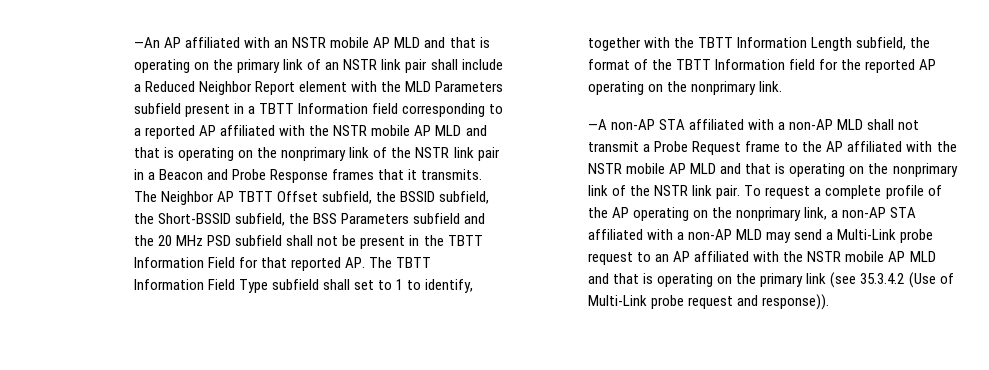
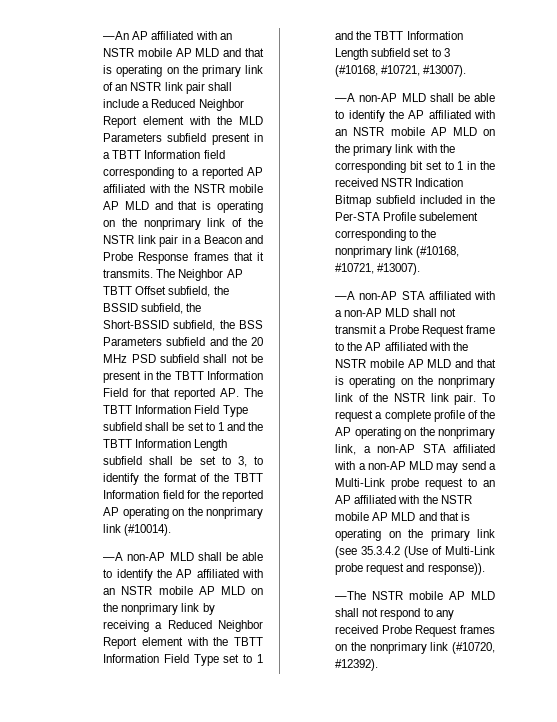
[354,279,474,293] [588,37,907,51] set to 1 to identify, together with the TBTT Information Length subfield, -> [172,422,263,431] [103,439,228,451] [103,456,263,467] [103,473,140,485] be set to 1 and the TBTT Information Length subfield shall be set to 3, to identify
[759,81,783,92] link. -> [103,524,172,536] [103,552,263,561] [103,569,263,581] [103,586,263,595] [103,603,215,615] [103,620,263,632] [103,637,263,649] [103,654,263,666] [335,31,463,40] [335,48,450,60] [335,65,467,77] [335,93,495,102] [335,110,495,122] [335,127,495,136] [335,144,455,156] [335,161,496,173] [335,178,464,187] [335,195,495,207] [335,212,479,221] [335,229,437,241] [335,246,460,258] [335,263,421,275] link (#10014). // —A non-AP MLD shall be able to identify the AP affiliated with an NSTR mobile AP MLD on the nonprimary link by receiving a Reduced Neighbor Report element with the TBTT Information Field Type set to 1 and the TBTT Information Length subfield set to 3 (#10168, #10721, #13007). // —A non-AP MLD shall be able to identify the AP affiliated with an NSTR mobile AP MLD on the primary link with the corresponding bit set to 1 in the received NSTR Indication Bitmap subfield included in the Per-STA Profile subelement corresponding to the nonprimary link (#10168, #10721, #13007).
(830, 302) none -> [335,591,495,600] [335,608,454,620] [335,625,495,637] [335,642,495,654] [335,659,379,671] // —The NSTR mobile AP MLD shall not respond to any received Probe Request frames on the nonprimary link (#10720, #12392).

